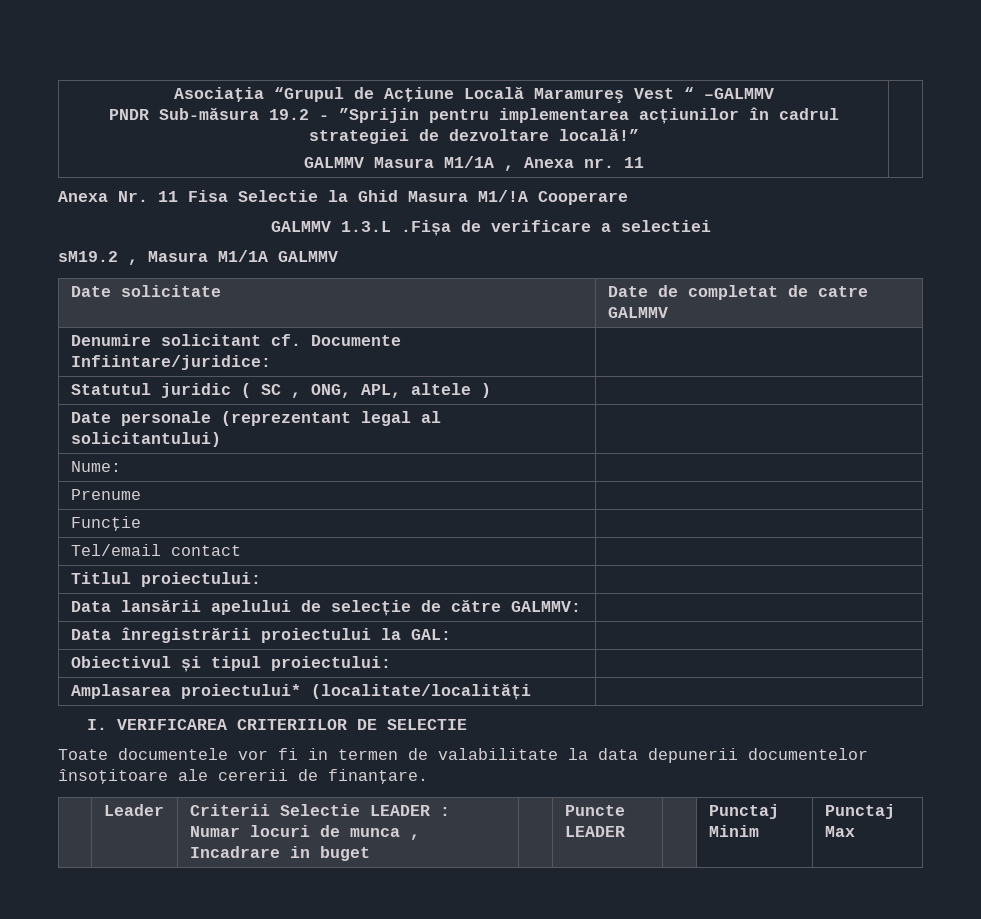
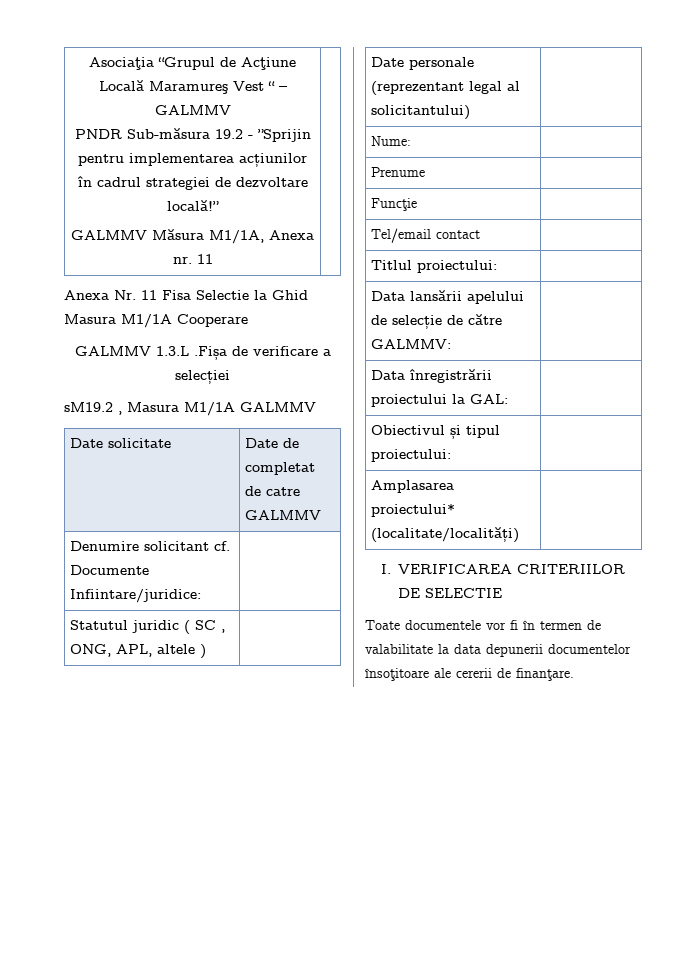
[703,88,774,99] –GALMMV -> [278,86,288,91] [154,105,231,115] – GALMMV
[373,156,514,171] Masura M1/1A , -> [152,229,264,244] Măsura M1/1A,
[478,190,528,202] M1/!A -> [121,314,172,328] M1/1A
[620,220,711,232] selectiei -> [175,370,230,384] selecției
[310,683,531,700] (localitate/localități -> [371,527,520,543] (localitate/localități)
[308,748,328,760] in -> [523,620,535,630] în
[103,804,164,816] [189,804,450,816] [189,825,420,840] [189,846,370,861] [564,805,625,816] [564,826,625,837] [708,804,779,819] [708,825,759,837] [824,804,895,819] [824,826,855,837] // | Leader | Criterii Selectie LEADER : Numar locuri de munca , Incadrare in buget | | Puncte LEADER | | Punctaj Minim | Punctaj Max -> (574, 674) none

